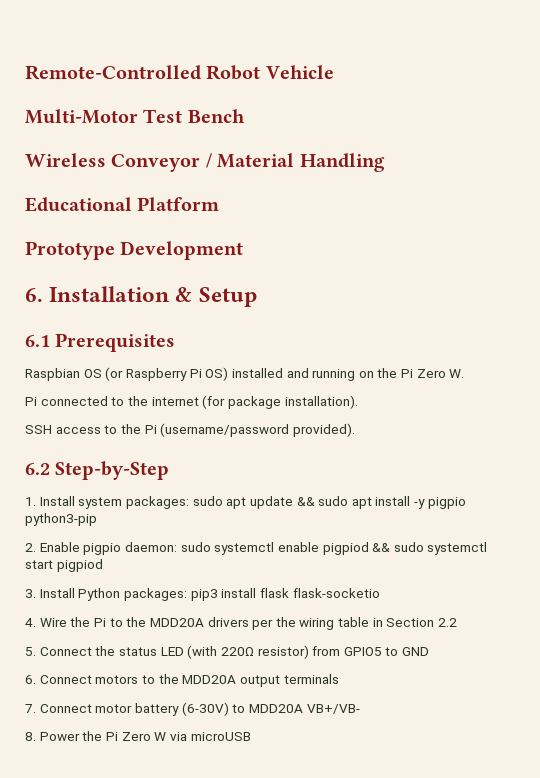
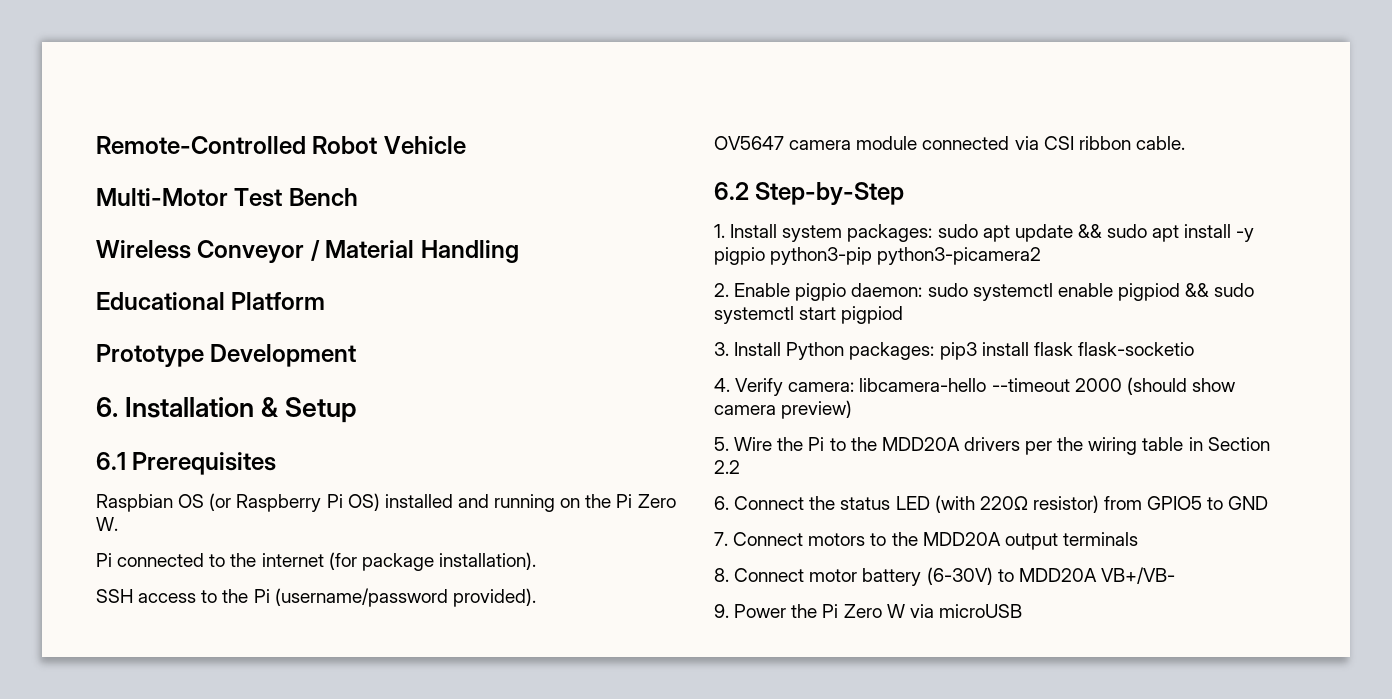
(355, 430) none -> [714,136,1185,150] // OV5647 camera module connected via CSI ribbon cable.
(97, 519) none -> [877,247,1042,265] python3-picamera2
(36, 622) none -> [735,377,1235,396] [714,400,853,419] [714,437,729,451] Verify camera: libcamera-hello --timeout 2000 (should show camera preview) // 5.
[25,647,36,656] 5. -> [714,496,729,510] 6.
[25,675,36,684] 6. -> [714,532,728,546] 7.
[25,704,36,713] 7. -> [714,568,729,582] 8.
[25,732,36,741] 8. -> [714,604,729,618] 9.

